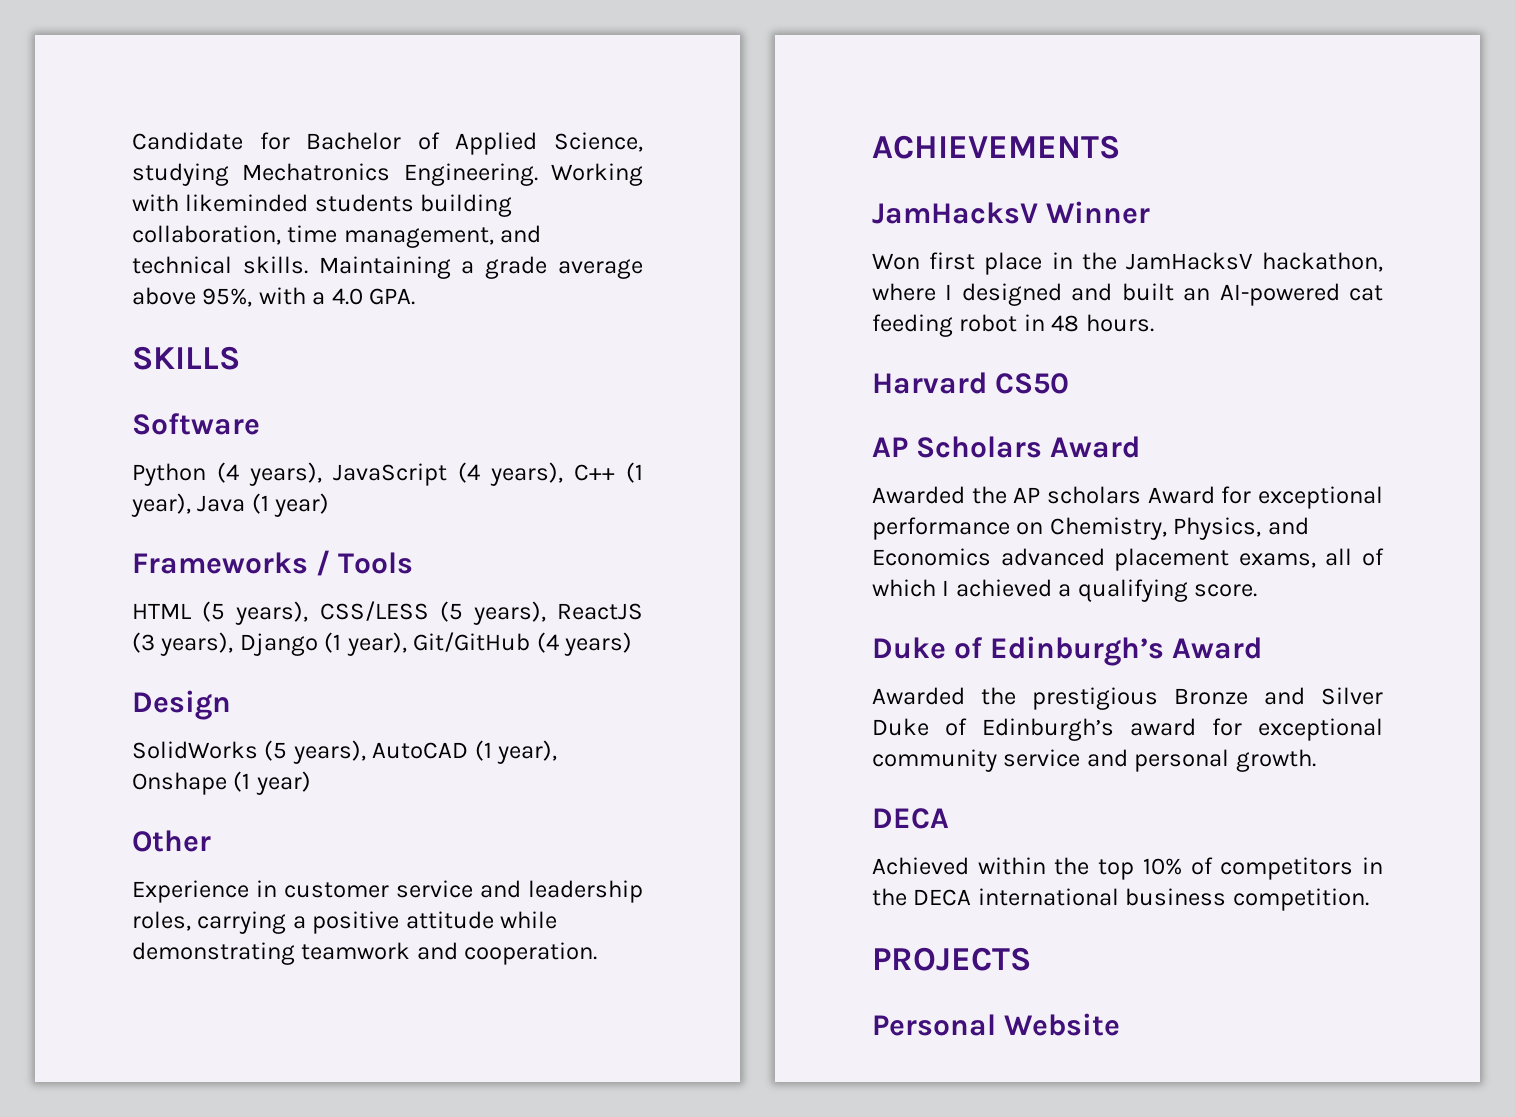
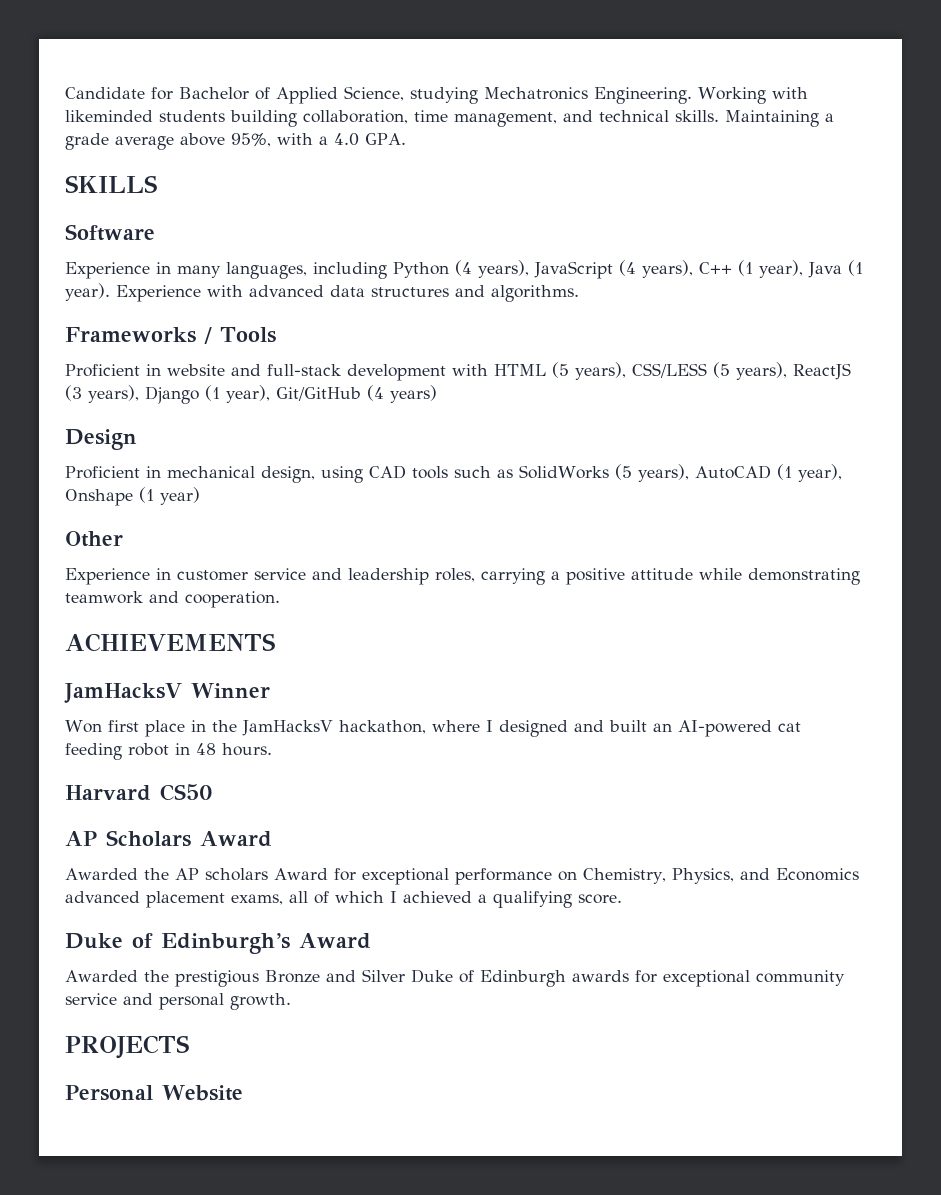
(260, 424) none -> [65,262,387,279] Experience in many languages, including
[274,493,330,517] [132,550,414,576] year) // Frameworks / Tools // -> [65,283,579,302] [65,327,276,344] [65,364,488,381] year). Experience with advanced data structures and algorithms. // Frameworks / Tools // Proficient in website and full-stack development with
(231, 705) none -> [65,465,513,483] Proficient in mechanical design, using CAD tools such as
[982,718,1196,741] Edinburgh’s award -> [479,970,629,987] Edinburgh awards
[872,808,949,829] [872,857,1383,880] [872,888,1369,911] // DECA // Achieved within the top 10% of competitors in the DECA international business competition. -> (291, 1001) none

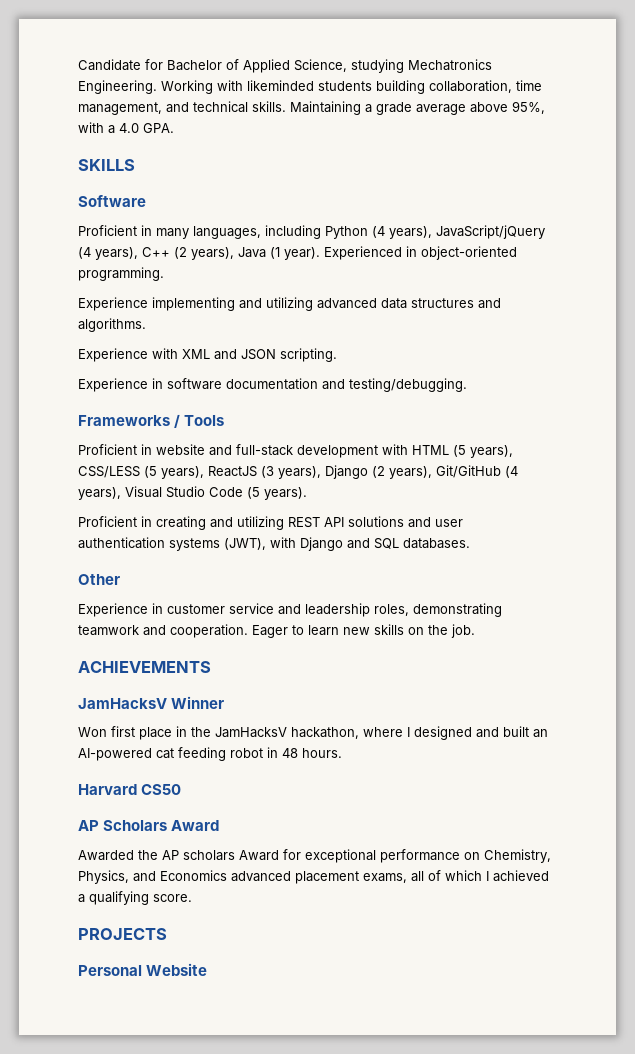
[65,262,150,279] Experience -> [78,225,137,236] Proficient
[534,261,613,279] JavaScript -> [436,225,545,239] JavaScript/jQuery
[738,260,803,278] (1 year), -> [174,247,234,260] (2 years),
[116,285,243,302] Experience with -> [324,246,517,260] [78,267,164,281] [78,297,313,311] Experienced in object-oriented programming. // Experience implementing and utilizing
(579, 293) none -> [78,348,337,362] [78,378,467,392] // Experience with XML and JSON scripting. // Experience in software documentation and testing/debugging.
[205,385,437,403] [65,429,137,450] [65,464,842,483] [65,487,200,506] (1 year), Git/GitHub (4 years) // Design // Proficient in mechanical design, using CAD tools such as SolidWorks (5 years), AutoCAD (1 year), Onshape (1 year) -> [372,465,518,479] [78,486,307,500] [78,516,463,530] [78,537,470,551] (2 years), Git/GitHub (4 years), Visual Studio Code (5 years). // Proficient in creating and utilizing REST API solutions and user authentication systems (JWT), with Django and SQL databases.
[481,568,742,585] carrying a positive attitude while -> (409, 610) none
(280, 599) none -> [252,624,475,638] Eager to learn new skills on the job.
[65,933,371,954] [65,969,845,987] [65,993,291,1010] // Duke of Edinburgh’s Award // Awarded the prestigious Bronze and Silver Duke of Edinburgh awards for exceptional community service and personal growth. -> (192, 898) none

